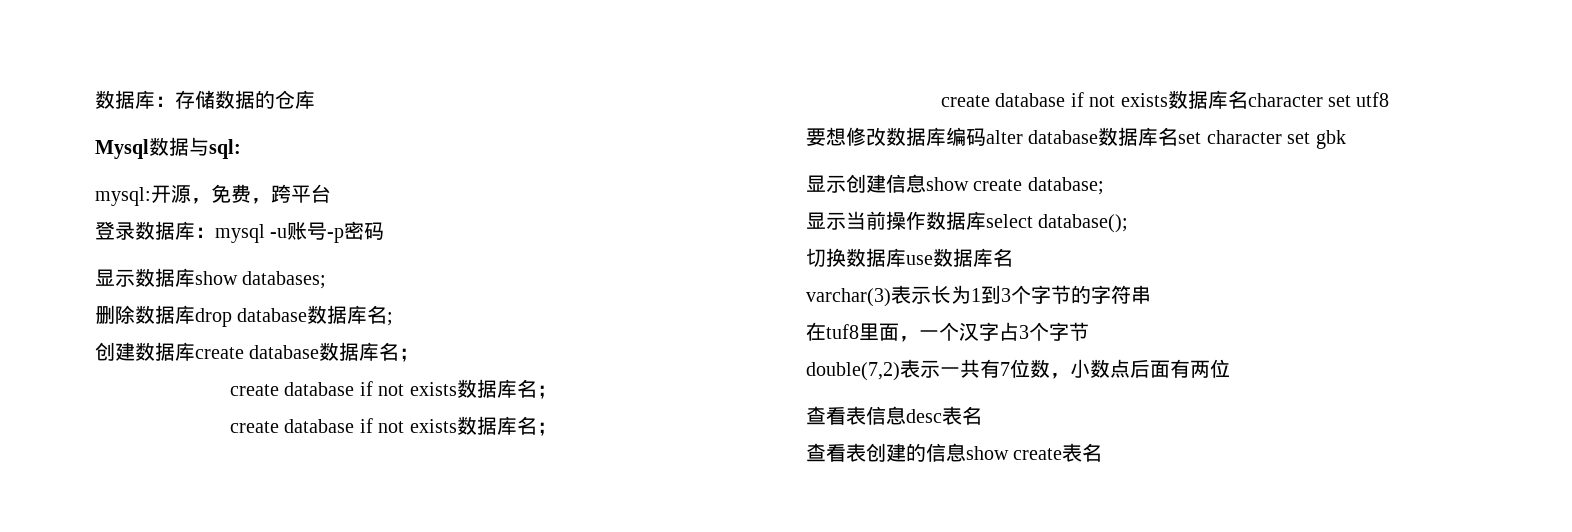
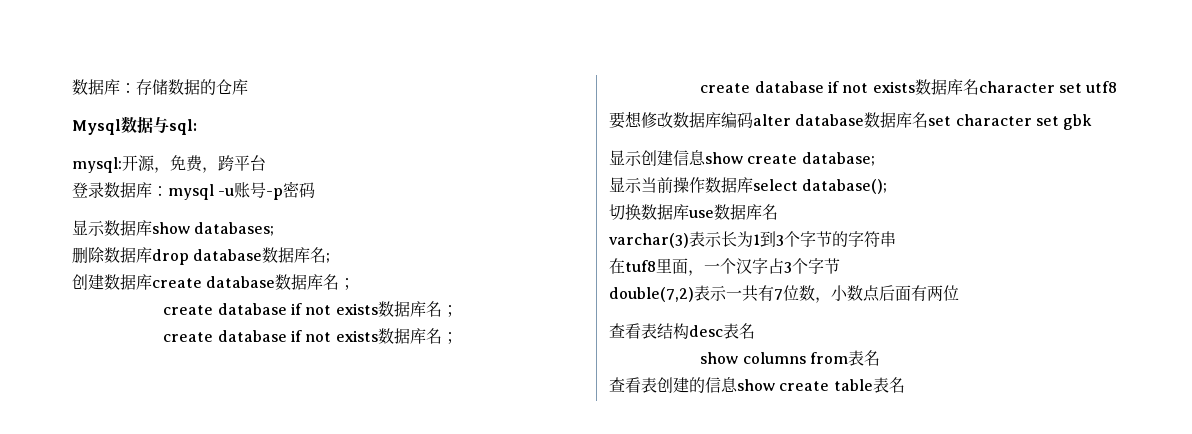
[866,406,906,425] 信息 -> [657,323,689,339] 结构
(982, 415) none -> [700,350,880,366] // show columns from表名
(1063, 454) none -> [833,379,873,391] table

